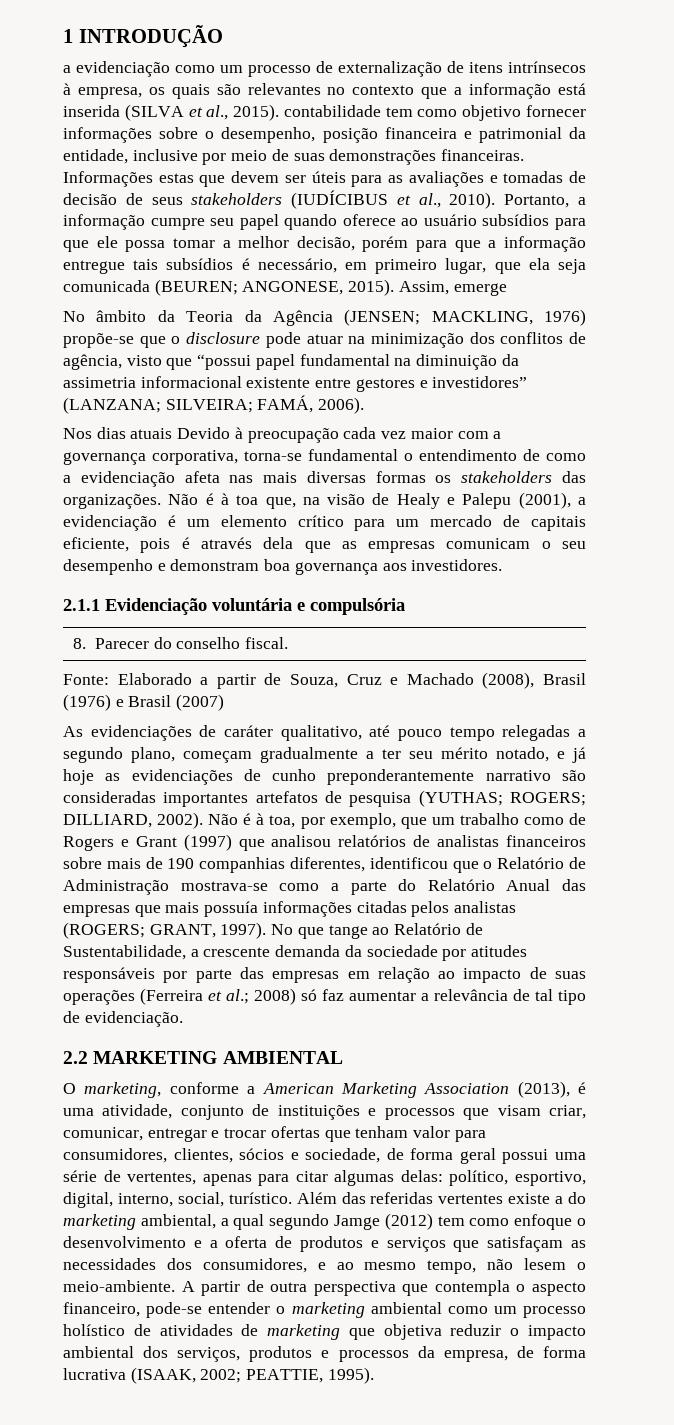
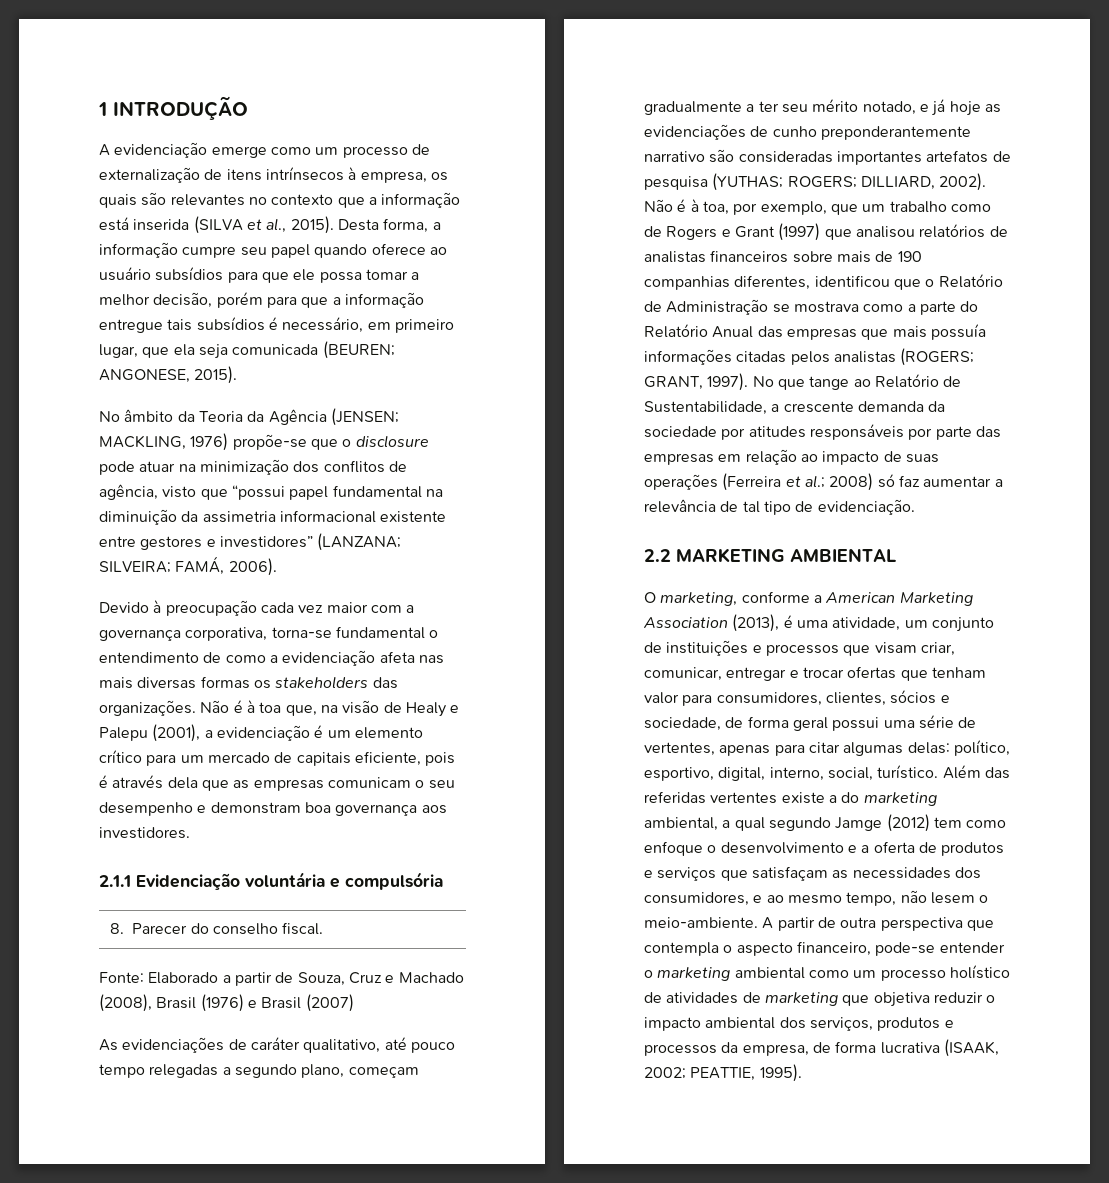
[63,61,170,77] a evidenciação -> [99,142,267,158] A evidenciação emerge
[283,105,586,121] [63,127,586,143] [63,149,525,165] [63,171,587,187] [63,190,570,209] contabilidade tem como objetivo fornecer informações sobre o desempenho, posição financeira e patrimonial da entidade, inclusive por meio de suas demonstrações financeiras. Informações estas que devem ser úteis para as avaliações e tomadas de decisão de seus stakeholders (IUDÍCIBUS et al., 2010). Portanto, -> [337,218,429,233] Desta forma,
[398,281,507,296] Assim, emerge -> (238, 375) none
[63,427,173,439] Nos dias atuais -> (277, 567) none
[180,881,268,891] mostrava-se -> [772,301,859,313] se mostrava
(173, 1111) none -> [904,620,928,628] um

